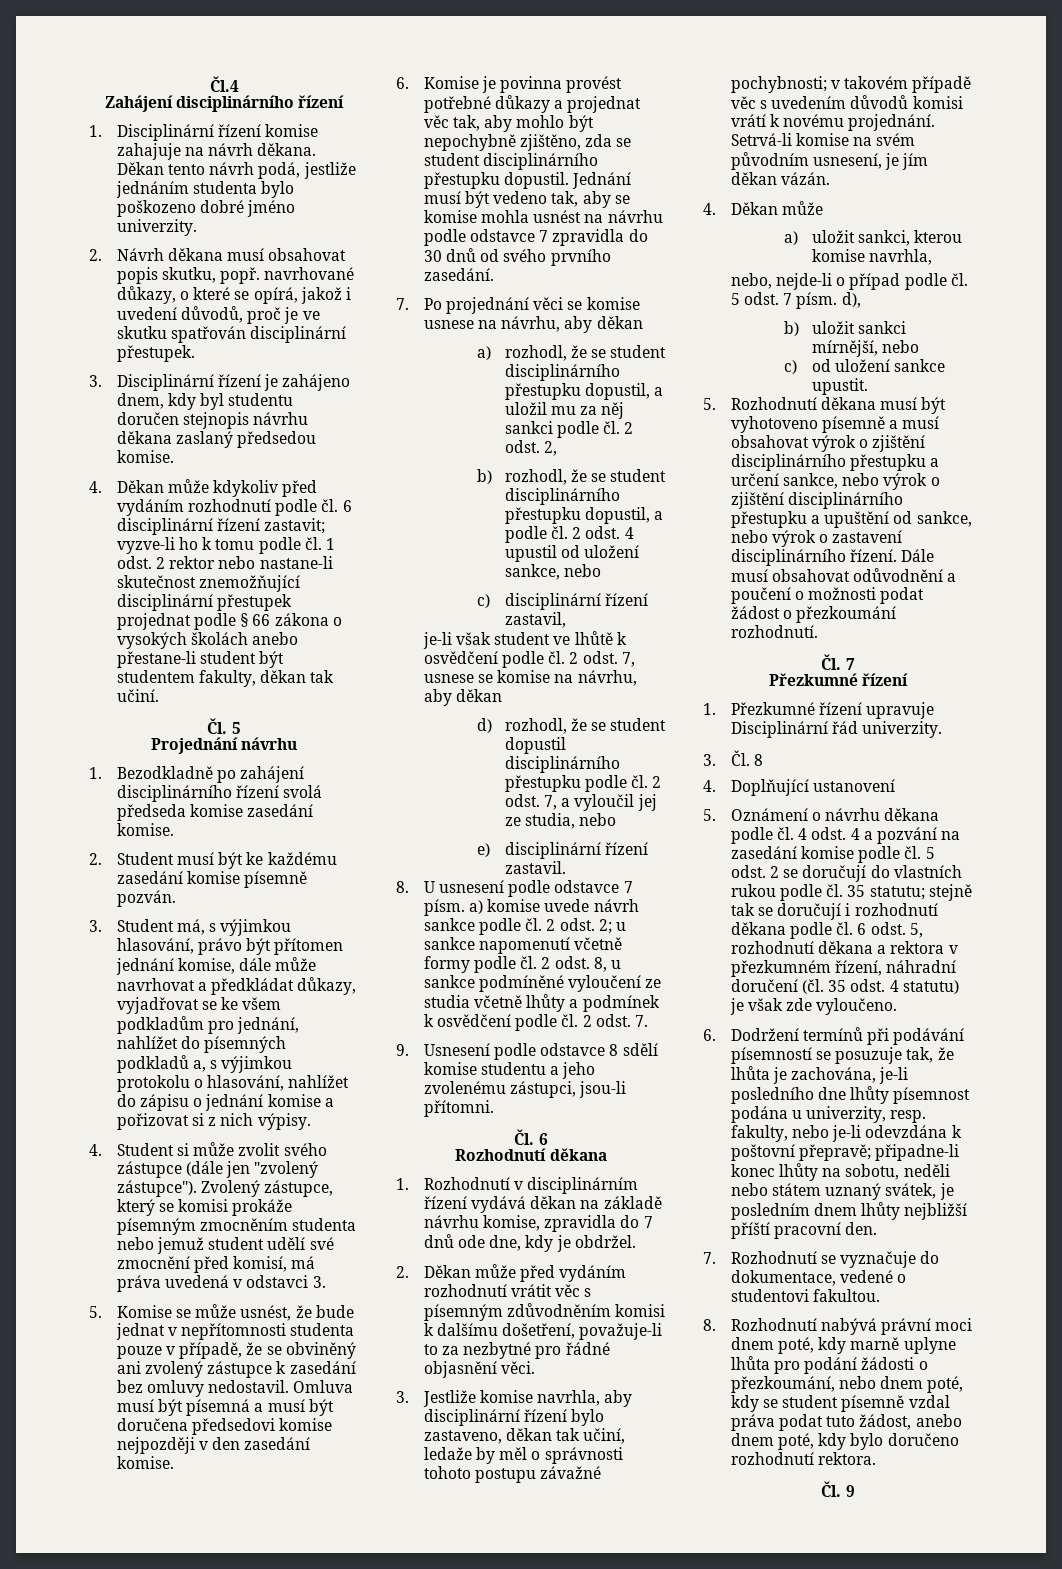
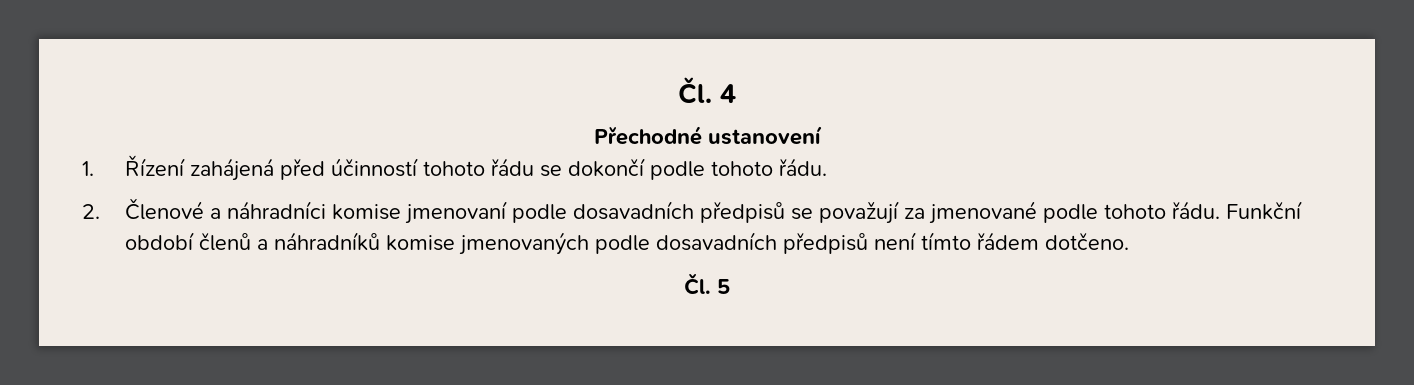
[209,76,239,92] [104,95,345,112] [89,124,319,141] [116,143,317,160] [116,162,356,179] [115,181,295,198] [116,200,296,217] [116,219,197,236] [89,248,347,261] [116,267,355,284] [116,286,351,304] [116,306,320,324] [116,326,347,343] [116,345,195,362] [89,374,351,391] [116,393,294,410] [116,412,309,429] [116,431,317,448] [116,450,174,463] [89,479,318,497] [116,499,352,516] [116,518,326,535] [116,537,335,554] [116,556,333,569] [116,575,300,592] [116,594,292,611] [116,613,342,630] [116,632,299,649] [116,651,285,668] [116,670,335,687] [116,689,159,702] [207,718,241,734] [150,737,298,754] [89,766,305,783] [116,785,323,802] [116,804,314,821] [116,823,174,836] [89,852,337,869] [116,871,308,888] [116,890,176,907] [89,919,292,936] [116,938,344,955] [115,957,317,975] [116,977,357,995] [116,997,282,1014] [116,1016,300,1034] [116,1036,287,1053] [116,1055,293,1073] [116,1075,350,1092] [116,1094,334,1111] [116,1113,311,1130] [89,1142,327,1156] [116,1161,319,1178] [116,1180,334,1197] [116,1199,293,1216] [116,1218,357,1235] [116,1237,334,1254] [116,1256,316,1273] [116,1275,326,1292] [89,1304,354,1321] [115,1323,355,1340] [116,1342,356,1359] [116,1361,356,1378] [116,1380,354,1397] [116,1399,334,1416] [116,1418,333,1435] [116,1437,311,1454] [116,1456,174,1469] [396,76,623,93] [423,95,642,113] [423,115,594,132] [423,134,632,151] [423,153,598,170] [423,172,632,189] [423,191,630,208] [423,210,663,223] [423,229,648,246] [423,248,611,266] [423,268,494,281] [396,297,640,314] [423,316,643,333] [477,345,667,361] [504,364,620,381] [504,383,664,400] [504,402,625,419] [504,421,634,438] [504,440,557,456] [477,469,667,485] [504,488,620,505] [504,507,664,524] [504,526,634,543] [504,545,640,562] [504,564,601,580] [477,593,648,610] [504,612,566,628] [422,631,627,649] [423,651,635,668] [423,670,637,686] [423,689,502,706] [477,718,667,734] [504,737,566,754] [504,756,620,773] [504,775,662,792] [504,794,657,811] [504,813,617,829] [477,842,648,859] [504,861,566,874] [396,880,633,897] [423,899,639,916] [423,918,626,935] [423,937,623,954] [423,956,621,973] [423,975,662,992] [423,994,660,1012] [423,1014,648,1031] [396,1043,658,1060] [423,1062,596,1079] [423,1081,627,1098] [423,1100,494,1117] [514,1129,548,1145] [455,1148,607,1161] [396,1177,639,1194] [423,1196,662,1213] [423,1215,653,1232] [423,1234,636,1252] [396,1264,627,1282] [423,1284,592,1297] [423,1303,666,1321] [423,1323,663,1340] [423,1342,610,1359] [423,1361,535,1378] [396,1390,633,1407] [423,1409,605,1426] [423,1428,626,1444] [423,1447,623,1464] [423,1466,602,1483] [730,76,972,93] [730,95,963,109] [730,114,936,131] [730,133,916,146] [730,152,929,170] [730,172,830,185] [703,201,823,215] [784,230,963,246] [811,249,932,265] [730,273,968,290] [730,292,861,309] [784,321,906,336] [811,340,919,357] [784,359,946,374] [811,378,868,395] [703,397,947,414] [730,416,940,433] [730,435,926,452] [730,454,940,471] [730,473,940,490] [730,492,903,509] [730,511,972,528] [730,530,903,547] [730,549,935,566] [730,568,957,582] [730,587,925,604] [730,606,897,623] [730,625,818,638] [821,654,855,670] [768,673,909,686] [703,702,935,719] [730,721,943,738] [703,750,763,766] [703,779,895,796] [703,808,940,821] [730,827,961,844] [730,846,935,863] [730,865,962,882] [730,884,972,901] [730,903,938,920] [730,922,923,939] [730,941,958,954] [730,960,957,977] [730,979,959,994] [729,998,898,1015] [703,1027,965,1045] [730,1047,954,1064] [730,1066,909,1084] [730,1086,971,1104] [730,1106,927,1123] [730,1125,962,1142] [730,1144,960,1161] [730,1163,950,1181] [730,1183,954,1200] [730,1202,968,1220] [730,1222,878,1239] [703,1251,940,1268] [730,1270,907,1286] [730,1289,880,1302] [703,1318,973,1335] [730,1337,956,1354] [730,1356,928,1374] [730,1376,964,1393] [730,1395,950,1412] [730,1414,962,1431] [730,1433,959,1450] [730,1452,876,1465] [821,1481,855,1497] Čl.4 // Zahájení disciplinárního řízení // 1. Disciplinární řízení komise zahajuje na návrh děkana. Děkan tento návrh podá, jestliže jednáním studenta bylo poškozeno dobré jméno univerzity. // 2. Návrh děkana musí obsahovat popis skutku, popř. navrhované důkazy, o které se opírá, jakož i uvedení důvodů, proč je ve skutku spatřován disciplinární přestupek. // 3. Disciplinární řízení je zahájeno dnem, kdy byl studentu doručen stejnopis návrhu děkana zaslaný předsedou komise. // 4. Děkan může kdykoliv před vydáním rozhodnutí podle čl. 6 disciplinární řízení zastavit; vyzve-li ho k tomu podle čl. 1 odst. 2 rektor nebo nastane-li skutečnost znemožňující disciplinární přestupek projednat podle § 66 zákona o vysokých školách anebo přestane-li student být studentem fakulty, děkan tak učiní. // Čl. 5 // Projednání návrhu // 1. Bezodkladně po zahájení disciplinárního řízení svolá předseda komise zasedání komise. // 2. Student musí být ke každému zasedání komise písemně pozván. // 3. Student má, s výjimkou hlasování, právo být přítomen jednání komise, dále může navrhovat a předkládat důkazy, vyjadřovat se ke všem podkladům pro jednání, nahlížet do písemných podkladů a, s výjimkou protokolu o hlasování, nahlížet do zápisu o jednání komise a pořizovat si z nich výpisy. // 4. Student si může zvolit svého zástupce (dále jen "zvolený zástupce"). Zvolený zástupce, který se komisi prokáže písemným zmocněním studenta nebo jemuž student udělí své zmocnění před komisí, má práva uvedená v odstavci 3. // 5. Komise se může usnést, že bude jednat v nepřítomnosti studenta pouze v případě, že se obviněný ani zvolený zástupce k zasedání bez omluvy nedostavil. Omluva musí být písemná a musí být doručena předsedovi komise nejpozději v den zasedání komise. // 6. Komise je povinna provést potřebné důkazy a projednat věc tak, aby mohlo být nepochybně zjištěno, zda se student disciplinárního přestupku dopustil. Jednání musí být vedeno tak, aby se komise mohla usnést na návrhu podle odstavce 7 zpravidla do 30 dnů od svého prvního zasedání. // 7. Po projednání věci se komise usnese na návrhu, aby děkan // a) rozhodl, že se student disciplinárního přestupku dopustil, a uložil mu za něj sankci podle čl. 2 odst. 2, // b) rozhodl, že se student disciplinárního přestupku dopustil, a podle čl. 2 odst. 4 upustil od uložení sankce, nebo // c) disciplinární řízení zastavil, // je-li však student ve lhůtě k osvědčení podle čl. 2 odst. 7, usnese se komise na návrhu, aby děkan // d) rozhodl, že se student dopustil disciplinárního přestupku podle čl. 2 odst. 7, a vyloučil jej ze studia, nebo // e) disciplinární řízení zastavil. // 8. U usnesení podle odstavce 7 písm. a) komise uvede návrh sankce podle čl. 2 odst. 2; u sankce napomenutí včetně formy podle čl. 2 odst. 8, u sankce podmíněné vyloučení ze studia včetně lhůty a podmínek k osvědčení podle čl. 2 odst. 7. // 9. Usnesení podle odstavce 8 sdělí komise studentu a jeho zvolenému zástupci, jsou-li přítomni. // Čl. 6 // Rozhodnutí děkana // 1. Rozhodnutí v disciplinárním řízení vydává děkan na základě návrhu komise, zpravidla do 7 dnů ode dne, kdy je obdržel. // 2. Děkan může před vydáním rozhodnutí vrátit věc s písemným zdůvodněním komisi k dalšímu došetření, považuje-li to za nezbytné pro řádné objasnění věci. // 3. Jestliže komise navrhla, aby disciplinární řízení bylo zastaveno, děkan tak učiní, ledaže by měl o správnosti tohoto postupu závažné pochybnosti; v takovém případě věc s uvedením důvodů komisi vrátí k novému projednání. Setrvá-li komise na svém původním usnesení, je jím děkan vázán. // 4. Děkan může // a) uložit sankci, kterou komise navrhla, // nebo, nejde-li o případ podle čl. 5 odst. 7 písm. d), // b) uložit sankci mírnější, nebo // c) od uložení sankce upustit. // 5. Rozhodnutí děkana musí být vyhotoveno písemně a musí obsahovat výrok o zjištění disciplinárního přestupku a určení sankce, nebo výrok o zjištění disciplinárního přestupku a upuštění od sankce, nebo výrok o zastavení disciplinárního řízení. Dále musí obsahovat odůvodnění a poučení o možnosti podat žádost o přezkoumání rozhodnutí. // Čl. 7 // Přezkumné řízení // 1. Přezkumné řízení upravuje Disciplinární řád univerzity. // 3. Čl. 8 // 4. Doplňující ustanovení // 5. Oznámení o návrhu děkana podle čl. 4 odst. 4 a pozvání na zasedání komise podle čl. 5 odst. 2 se doručují do vlastních rukou podle čl. 35 statutu; stejně tak se doručují i rozhodnutí děkana podle čl. 6 odst. 5, rozhodnutí děkana a rektora v přezkumném řízení, náhradní doručení (čl. 35 odst. 4 statutu) je však zde vyloučeno. // 6. Dodržení termínů při podávání písemností se posuzuje tak, že lhůta je zachována, je-li posledního dne lhůty písemnost podána u univerzity, resp. fakulty, nebo je-li odevzdána k poštovní přepravě; připadne-li konec lhůty na sobotu, neděli nebo státem uznaný svátek, je posledním dnem lhůty nejbližší příští pracovní den. // 7. Rozhodnutí se vyznačuje do dokumentace, vedené o studentovi fakultou. // 8. Rozhodnutí nabývá právní moci dnem poté, kdy marně uplyne lhůta pro podání žádosti o přezkoumání, nebo dnem poté, kdy se student písemně vzdal práva podat tuto žádost, anebo dnem poté, kdy bylo doručeno rozhodnutí rektora. // Čl. 9 -> [678,76,736,104] [594,126,822,145] [82,155,828,181] [82,198,1303,224] [125,232,1130,255] [684,273,730,295] Čl. 4 // Přechodné ustanovení // 1. Řízení zahájená před účinností tohoto řádu se dokončí podle tohoto řádu. // 2. Členové a náhradníci komise jmenovaní podle dosavadních předpisů se považují za jmenované podle tohoto řádu. Funkční období členů a náhradníků komise jmenovaných podle dosavadních předpisů není tímto řádem dotčeno. // Čl. 5

